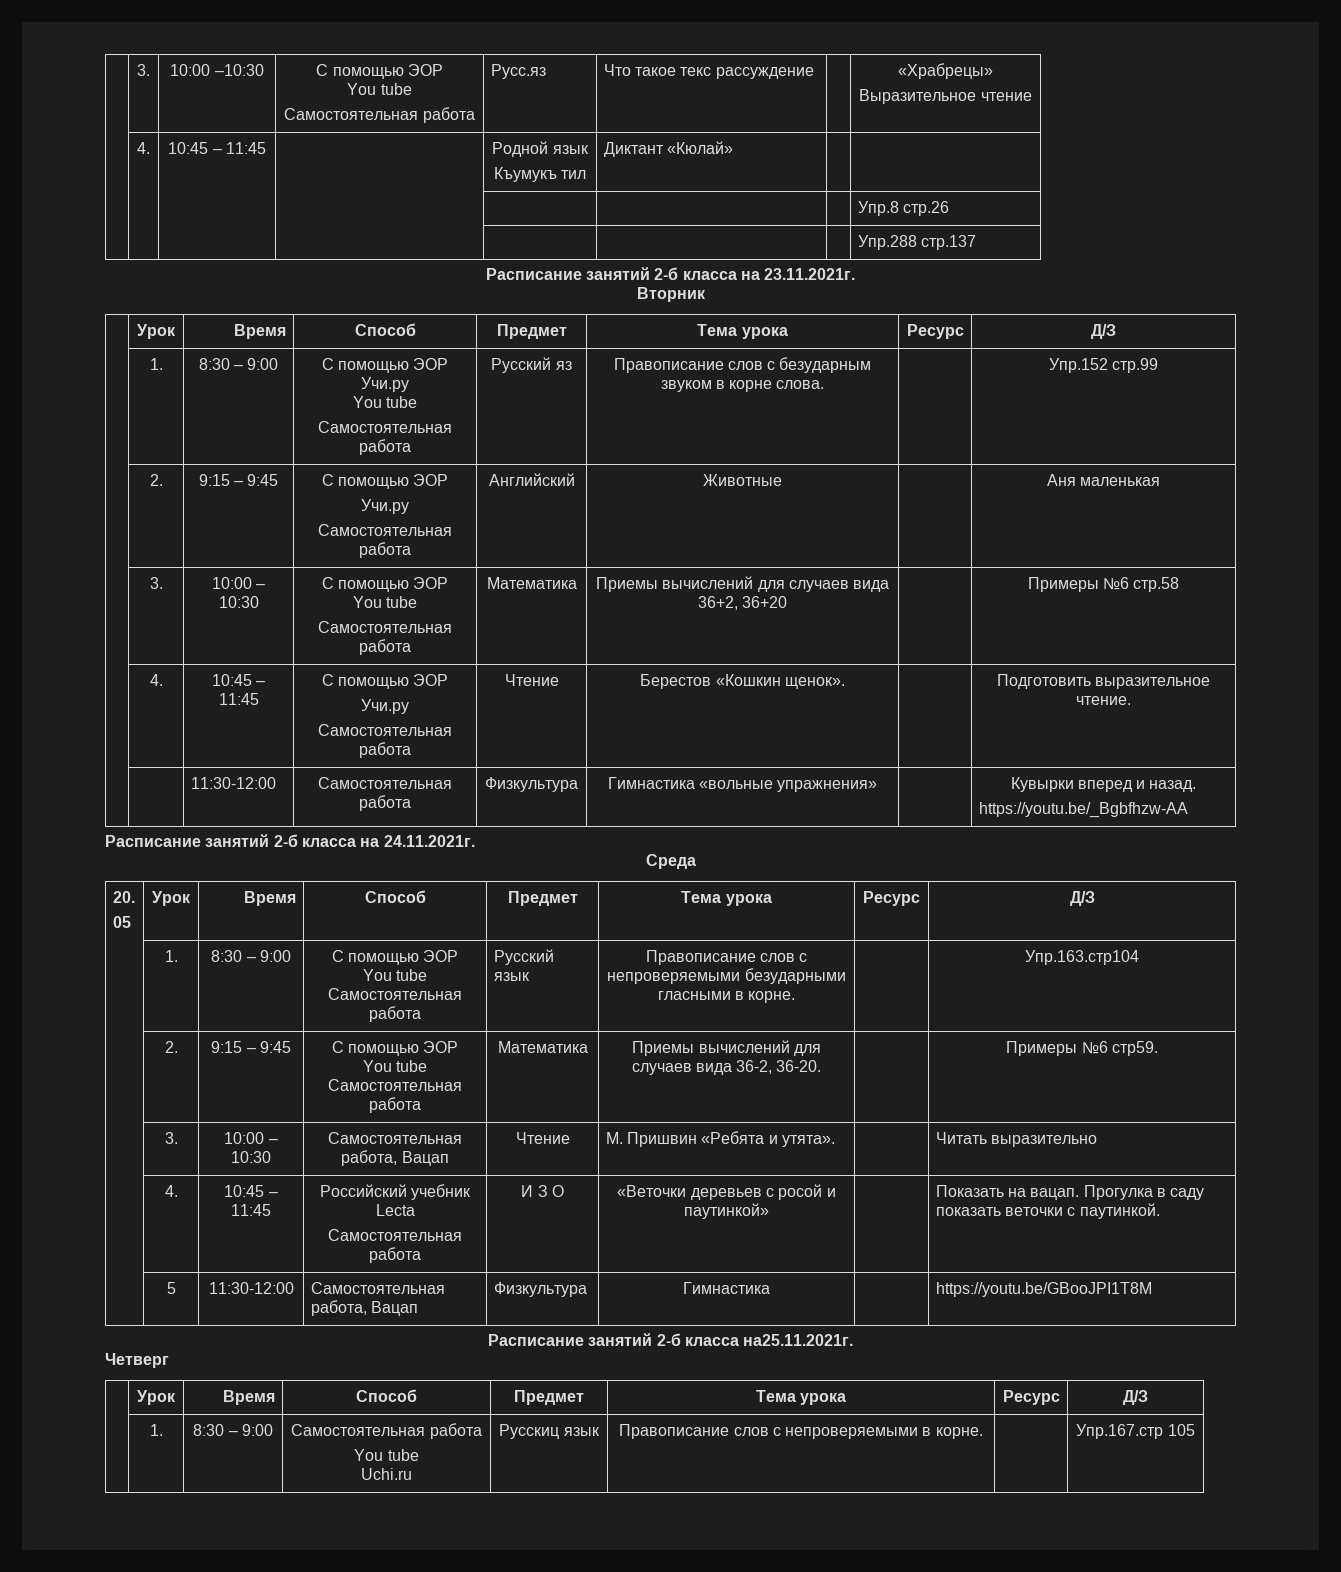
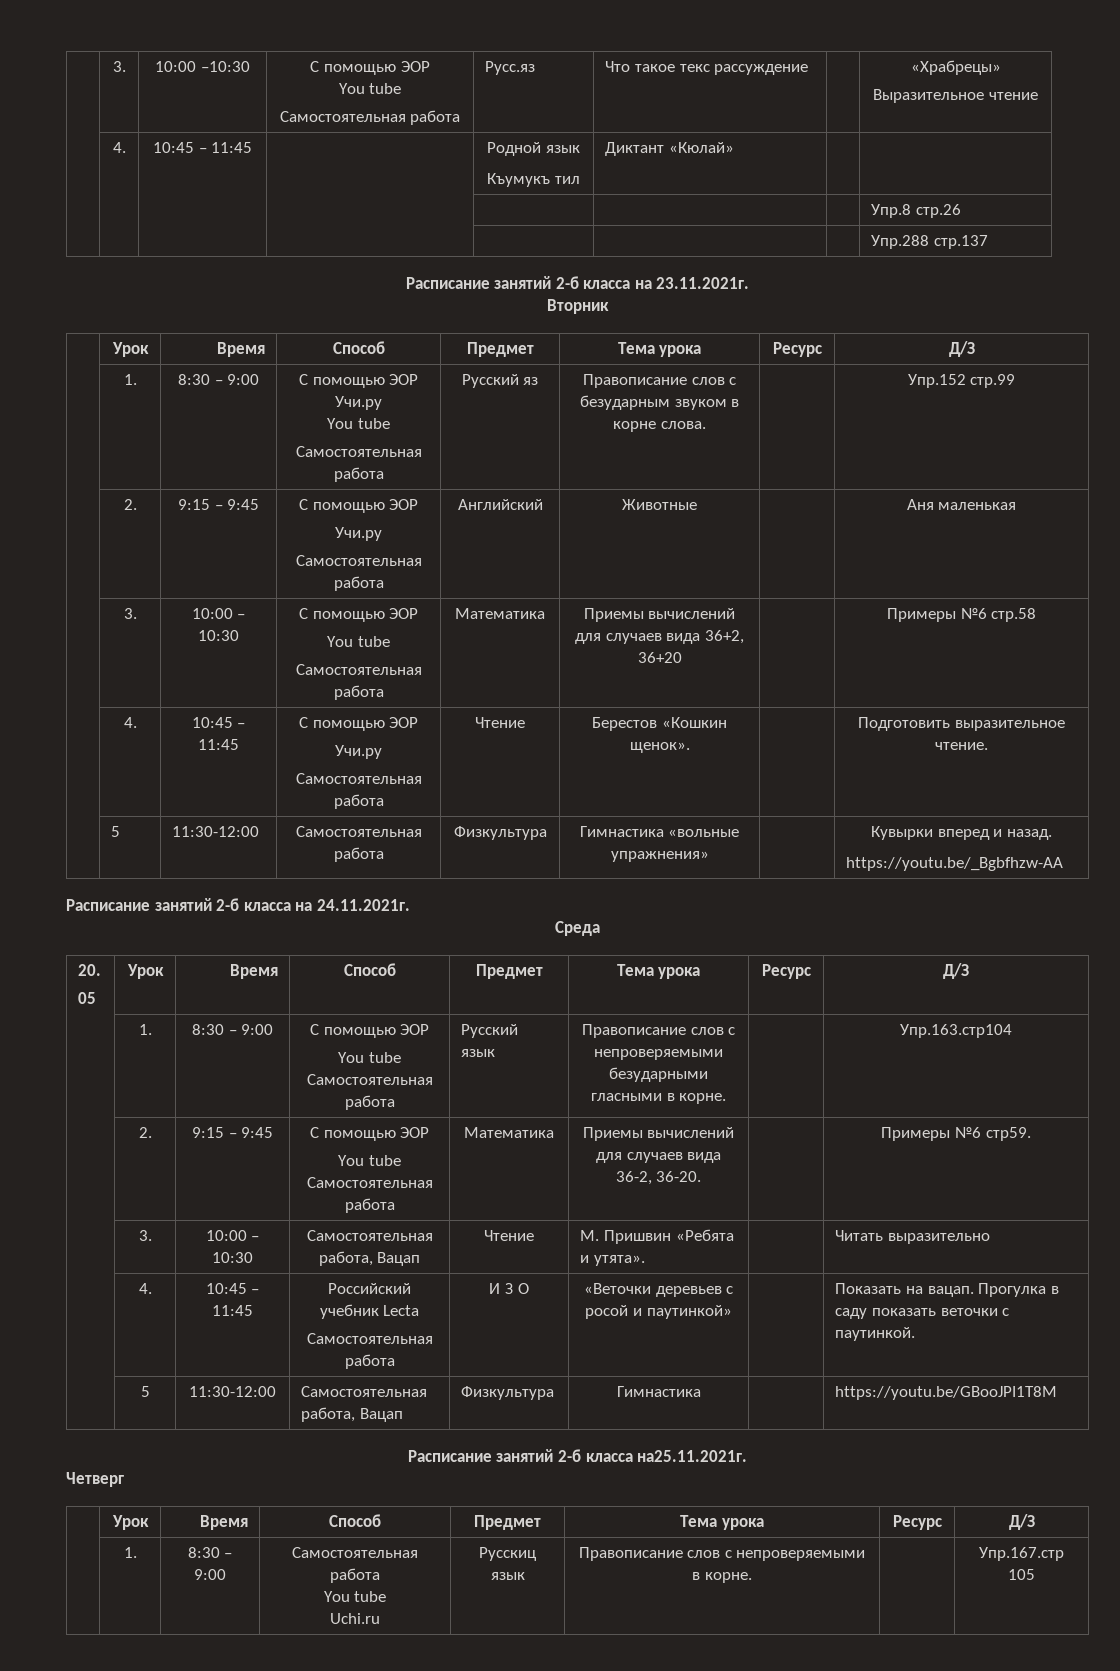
(1131, 700) none -> [111,826,121,837] 5

